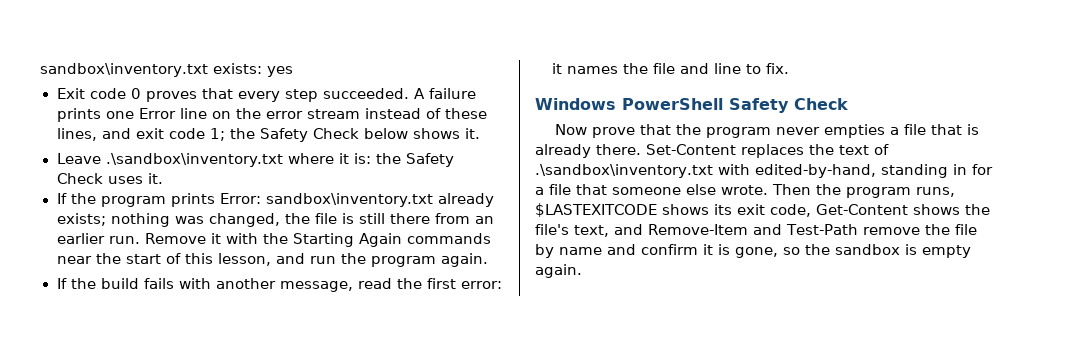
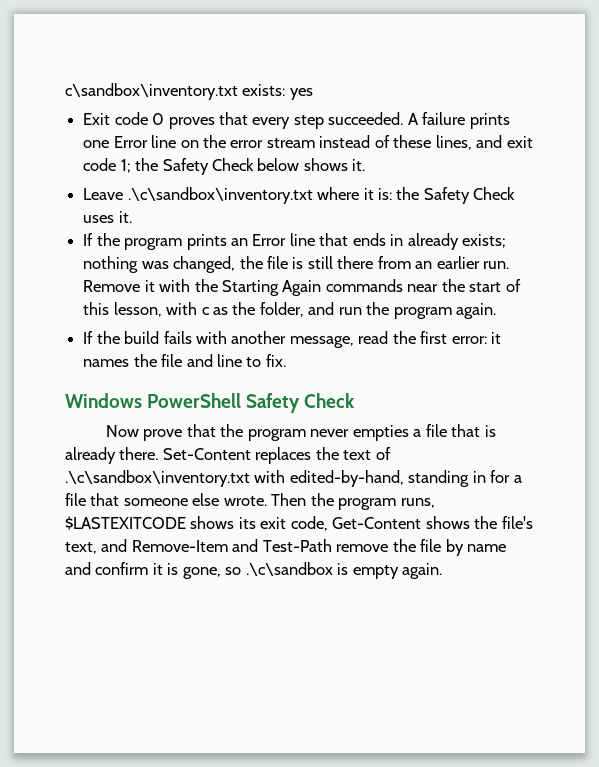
[40,63,208,77] sandbox\inventory.txt -> [65,83,238,100] c\sandbox\inventory.txt
[105,153,284,167] .\sandbox\inventory.txt -> [127,187,313,204] .\c\sandbox\inventory.txt
[219,193,434,207] Error: sandbox\inventory.txt -> [230,233,404,246] an Error line that ends in
(271, 259) none -> [166,302,304,317] with c as the folder,
[535,164,713,178] .\sandbox\inventory.txt -> [65,470,250,487] .\c\sandbox\inventory.txt
[805,244,900,255] the sandbox -> [245,562,333,576] .\c\sandbox

